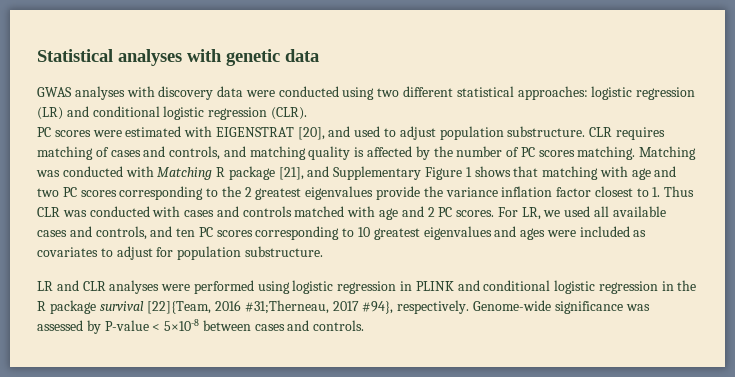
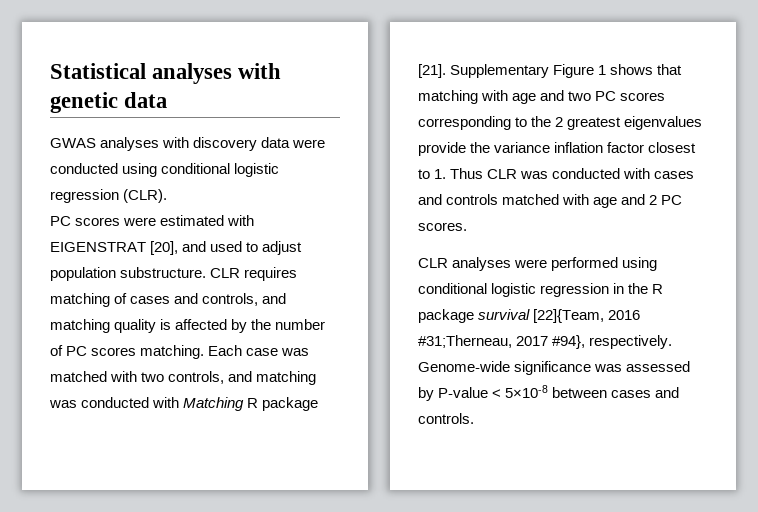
[377,86,696,100] [37,106,89,120] two different statistical approaches: logistic regression (LR) and -> (158, 170) none
[639,146,697,160] Matching -> [208,345,310,356] [50,371,317,385] Each case was matched with two controls, and matching
[278,166,330,180] [21], and -> [418,64,446,78] [21].
[497,206,666,220] [37,226,647,240] [37,246,323,260] [37,280,79,291] For LR, we used all available cases and controls, and ten PC scores corresponding to 10 greatest eigenvalues and ages were included as covariates to adjust for population substructure. // LR and -> (467, 226) //
[292,280,480,294] logistic regression in PLINK and -> (658, 264) none

